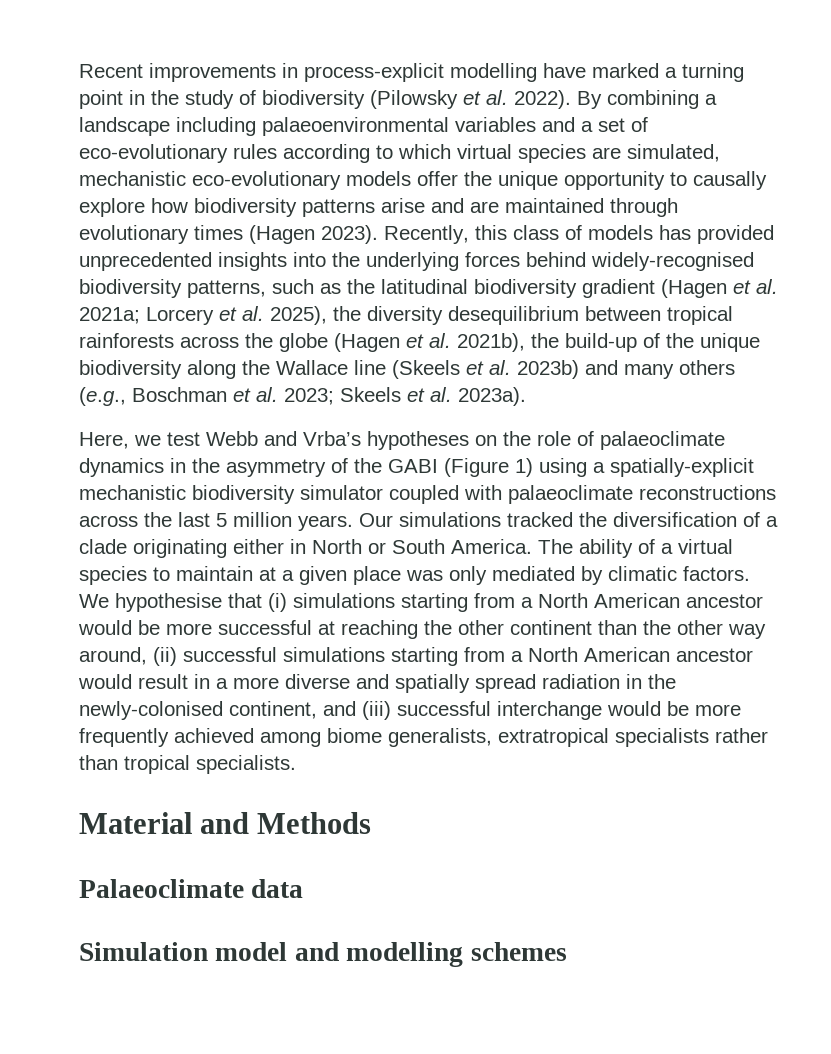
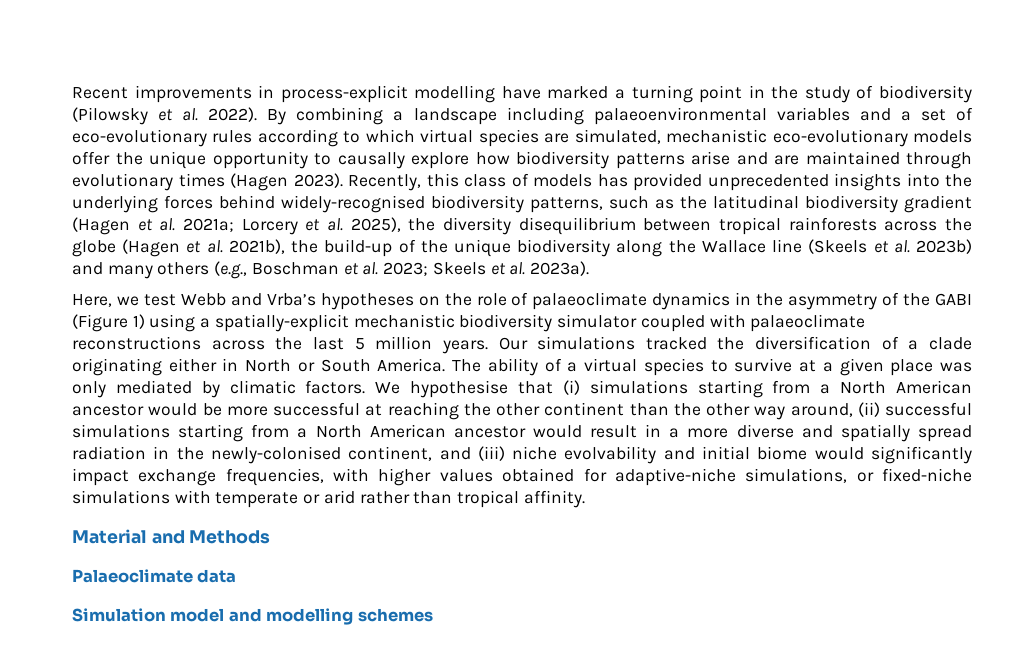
[448,306,579,325] desequilibrium -> [518,217,636,235] disequilibrium
[176,566,253,581] maintain -> [734,358,793,372] survive
[397,701,741,720] [79,728,709,747] successful interchange would be more frequently achieved among biome generalists, extratropical specialists -> [512,446,972,464] [72,468,973,486] [72,490,355,508] niche evolvability and initial biome would significantly impact exchange frequencies, with higher values obtained for adaptive-niche simulations, or fixed-niche simulations with temperate or arid
[196,755,296,774] specialists. -> [523,490,585,508] affinity.

